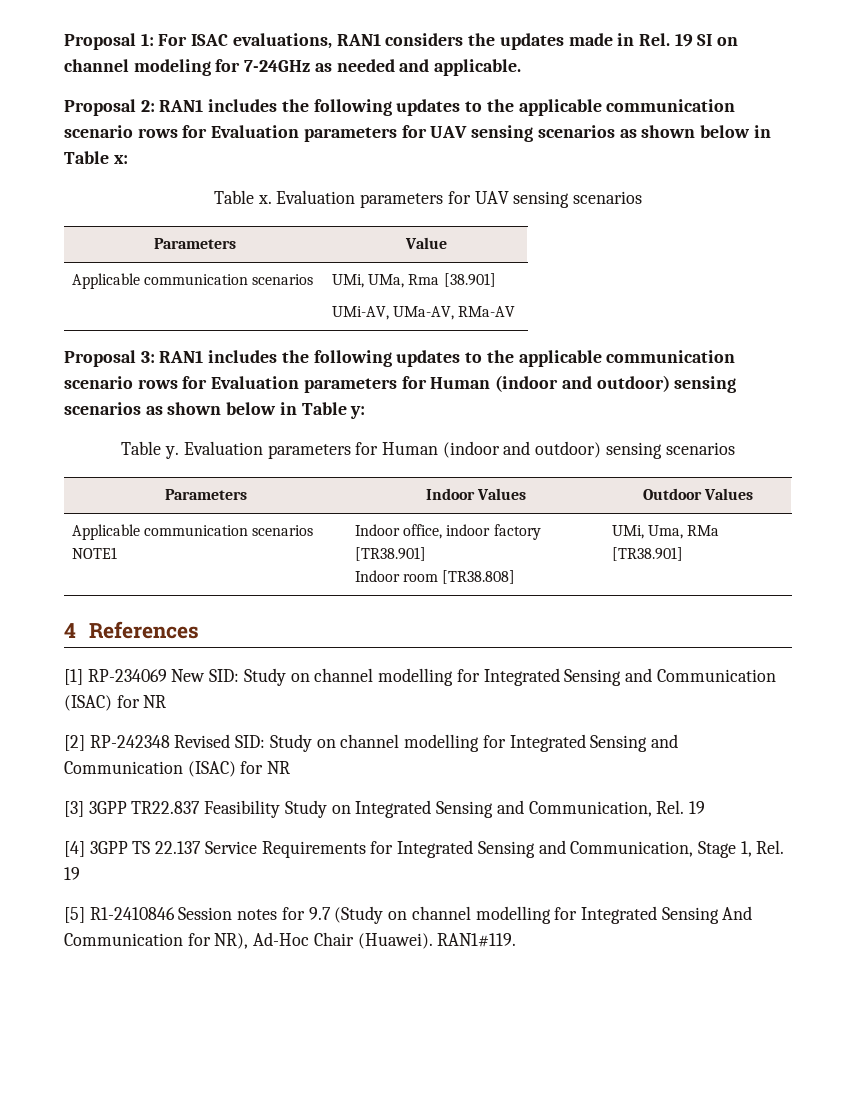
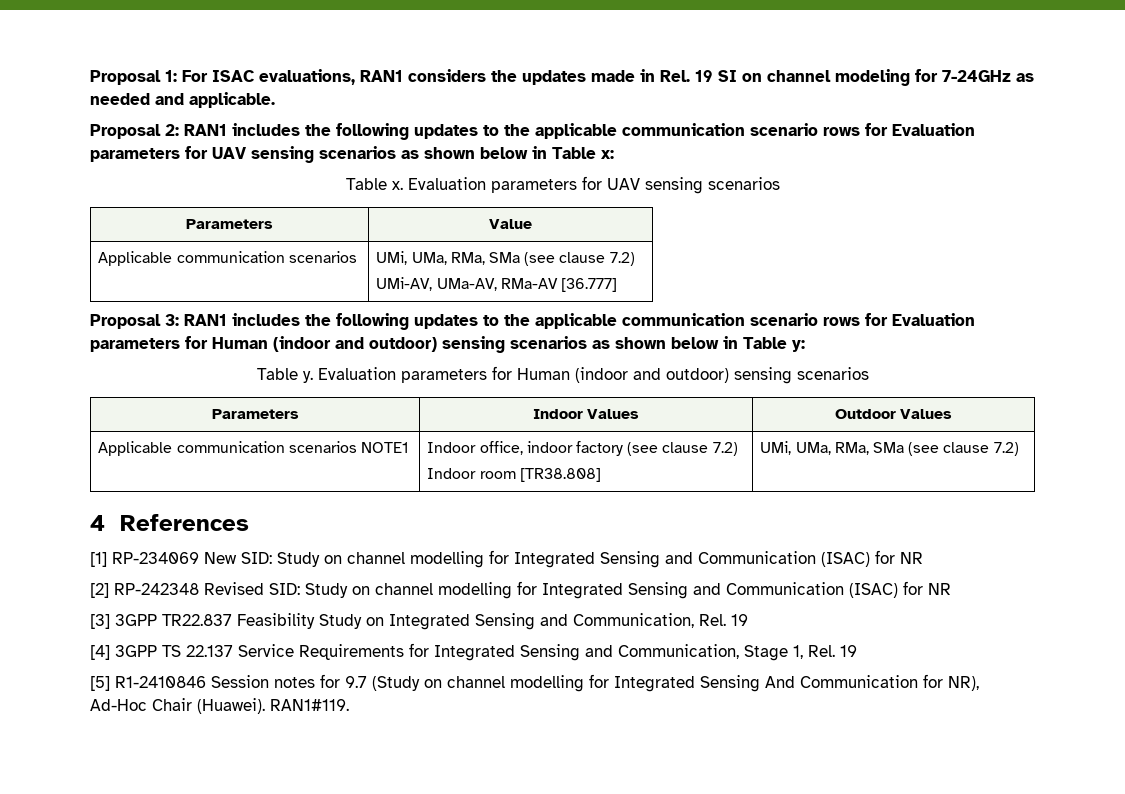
[408,273,496,287] Rma [38.901] -> [450,252,635,266] RMa, SMa (see clause 7.2)
(516, 311) none -> [560,278,617,292] [36.777]
[354,547,426,561] [TR38.901] -> [627,442,738,456] (see clause 7.2)
[648,525,720,539] [611,547,683,561] Uma, RMa [TR38.901] -> [795,442,1019,456] UMa, RMa, SMa (see clause 7.2)

